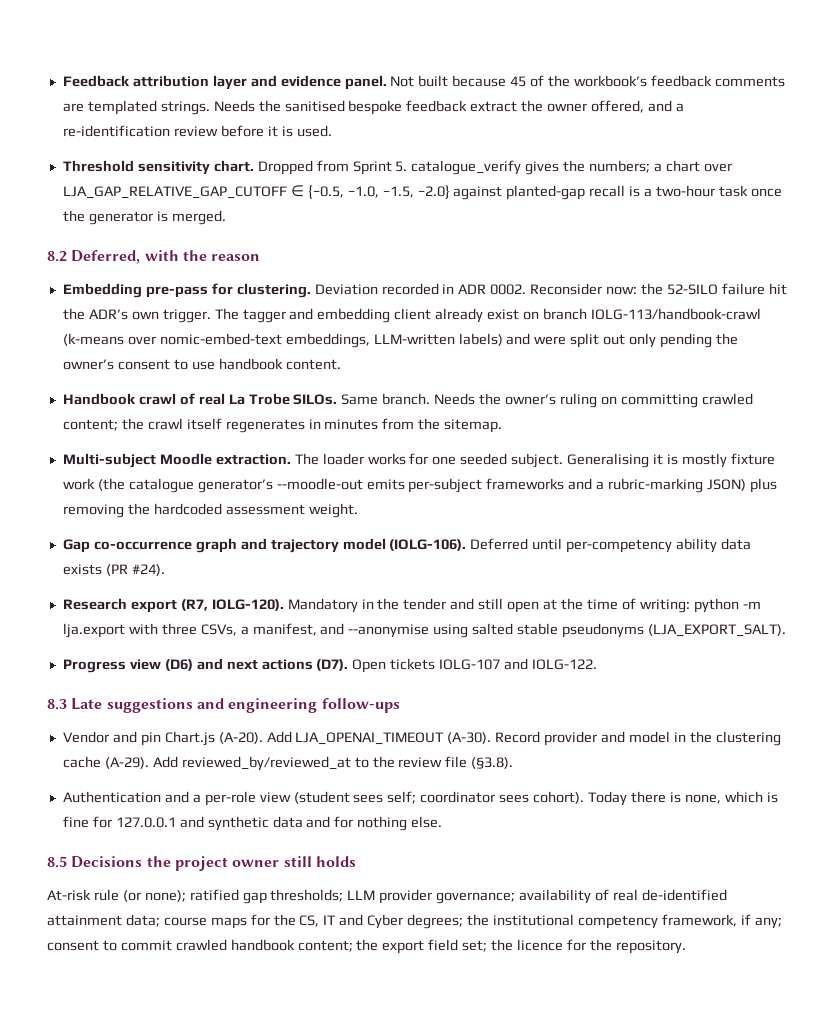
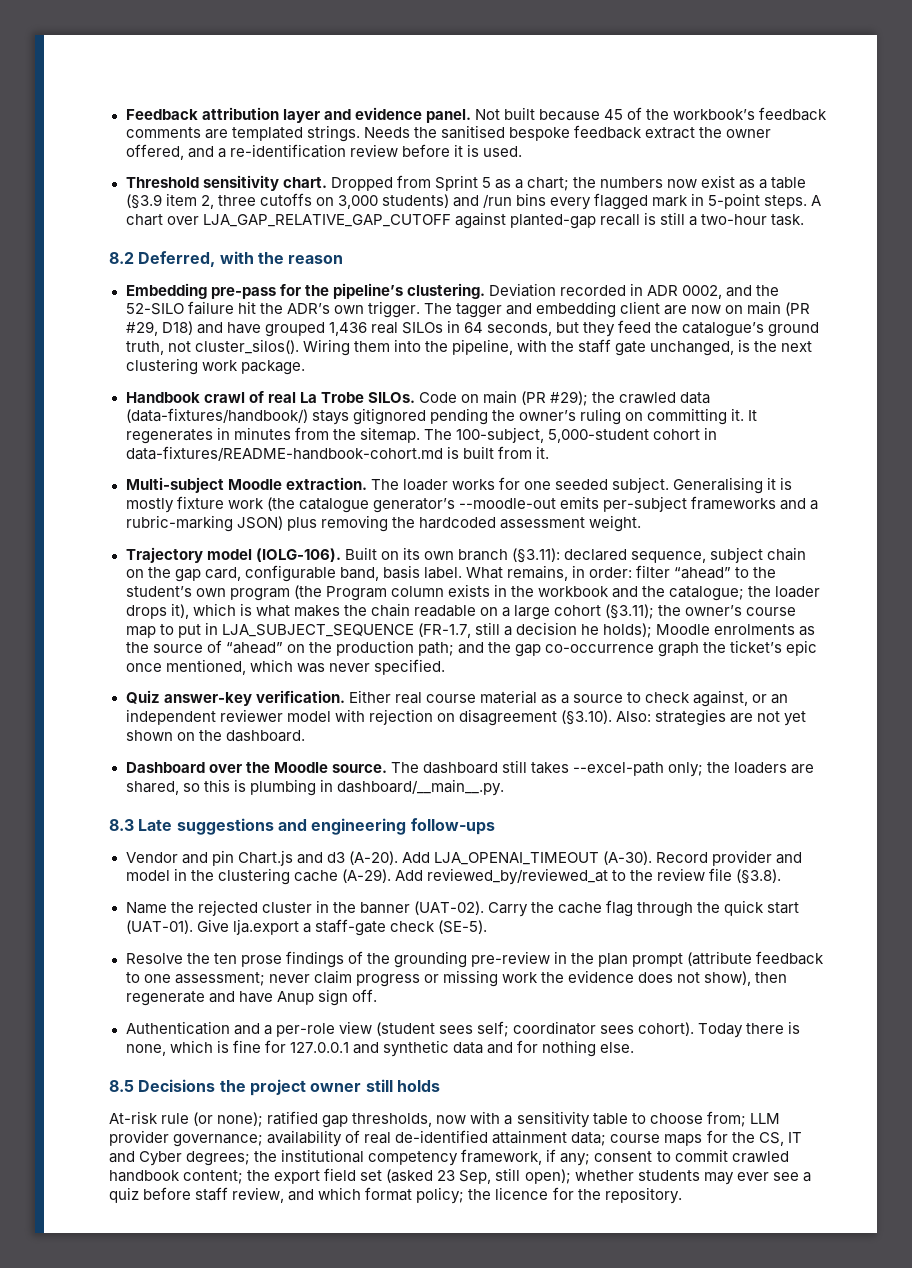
[395,160,732,175] [62,185,450,199] 5. catalogue_verify gives the numbers; a chart over LJA_GAP_RELATIVE_GAP_CUTOFF ∈ {−0.5, −1.0, −1.5, −2.0} -> [481,175,807,191] [125,193,822,210] [125,214,451,227] 5 as a chart; the numbers now exist as a table (§3.9 item 2, three cutoffs on 3,000 students) and /run bins every flagged mark in 5-point steps. A chart over LJA_GAP_RELATIVE_GAP_CUTOFF
(641, 191) none -> [659,212,685,225] still
[718,185,782,197] [62,210,226,225] task once the generator is merged. -> [770,214,804,226] task.
(233, 289) none -> [304,283,403,299] the pipeline’s
[490,283,638,295] 0002. Reconsider now: -> [682,285,753,299] 0002, and
[435,308,761,323] [62,333,738,348] [62,358,341,370] already exist on branch IOLG-113/handbook-crawl (k-means over nomic-embed-text embeddings, LLM-written labels) and were split out only pending the owner’s consent to use handbook content. -> [664,301,811,316] [125,320,820,337] [125,339,813,356] [125,358,305,375] are now on main (PR #29, D18) and have grouped 1,436 real SILOs in 64 seconds, but they feed the catalogue’s ground truth, not cluster_silos(). Wiring them into the pipeline, with the staff gate unchanged, is the next clustering work package.
[341,393,476,405] Same branch. Needs -> [418,390,711,406] [125,408,488,425] Code on main (PR #29); the crawled data (data-fixtures/handbook/) stays gitignored pending
[701,393,753,405] [62,418,222,431] crawled content; the crawl itself -> [730,408,757,421] it. It
(503, 426) none -> [423,427,717,443] [125,446,549,461] The 100-subject, 5,000-student cohort in data-fixtures/README-handbook-cohort.md is built from it.
[62,538,752,553] [62,564,165,576] [62,598,761,613] [62,623,786,638] [62,658,598,673] Gap co-occurrence graph and trajectory model (IOLG-106). Deferred until per-competency ability data exists (PR #24). // Research export (R7, IOLG-120). Mandatory in the tender and still open at the time of writing: python -m lja.export with three CSVs, a manifest, and --anonymise using salted stable pseudonyms (LJA_EXPORT_SALT). // Progress view (D6) and next actions (D7). Open tickets IOLG-107 and IOLG-122. -> [125,547,807,563] [125,565,777,582] [125,584,821,601] [125,603,797,620] [125,622,816,638] [125,640,818,657] [125,659,445,675] [125,690,789,707] [125,709,807,726] [125,730,305,742] [125,760,815,777] [125,779,504,796] Trajectory model (IOLG-106). Built on its own branch (§3.11): declared sequence, subject chain on the gap card, configurable band, basis label. What remains, in order: filter “ahead” to the student’s own program (the Program column exists in the workbook and the catalogue; the loader drops it), which is what makes the chain readable on a large cohort (§3.11); the owner’s course map to put in LJA_SUBJECT_SEQUENCE (FR-1.7, still a decision he holds); Moodle enrolments as the source of “ahead” on the production path; and the gap co-occurrence graph the ticket’s epic once mentioned, which was never specified. // Quiz answer-key verification. Either real course material as a source to check against, or an independent reviewer model with rejection on disagreement (§3.10). Also: strategies are not yet shown on the dashboard. // Dashboard over the Moodle source. The dashboard still takes --excel-path only; the loaders are shared, so this is plumbing in dashboard/__main__.py.
(215, 738) none -> [296,852,345,864] and d3
(514, 763) none -> [125,900,800,917] [125,919,487,936] [125,951,825,968] [125,970,788,987] [125,989,377,1006] // Name the rejected cluster in the banner (UAT-02). Carry the cache flag through the quick start (UAT-01). Give lja.export a staff-gate check (SE-5). // Resolve the ten prose findings of the grounding pre-review in the plan prompt (attribute feedback to one assessment; never claim progress or missing work the evidence does not show), then regenerate and have Anup sign off.
[270,889,344,902] thresholds; -> [352,1111,746,1128] thresholds, now with a sensitivity table to choose from;
[462,940,488,952] set; -> [360,1168,811,1185] [109,1187,465,1204] set (asked 23 Sep, still open); whether students may ever see a quiz before staff review, and which format policy;

